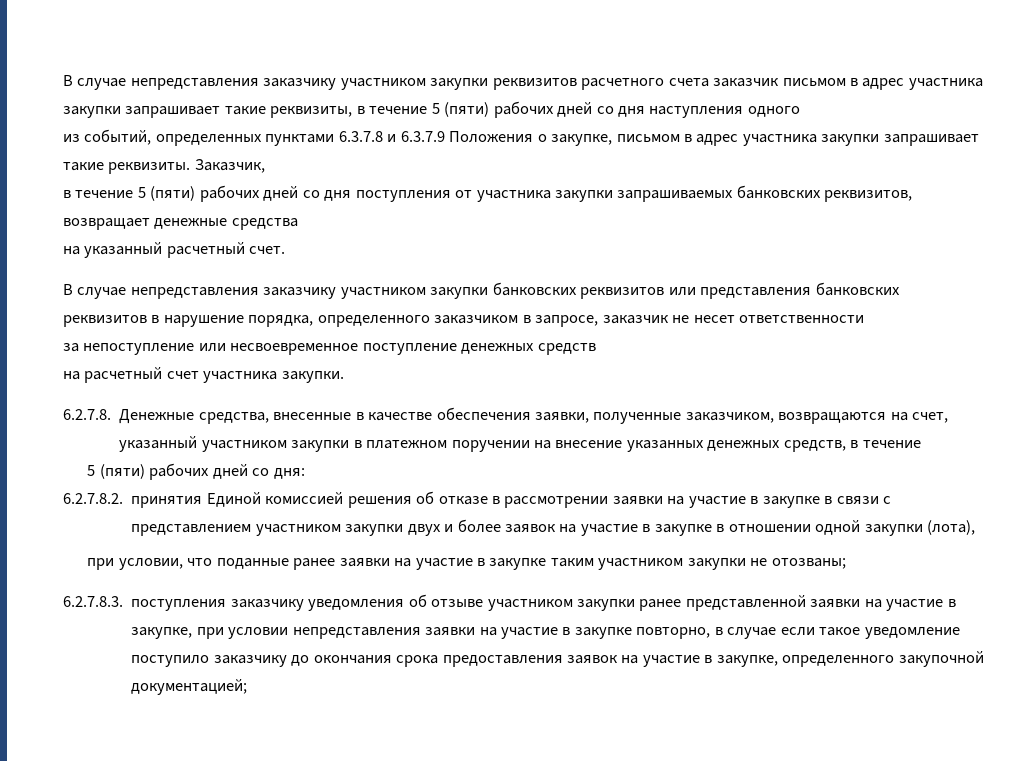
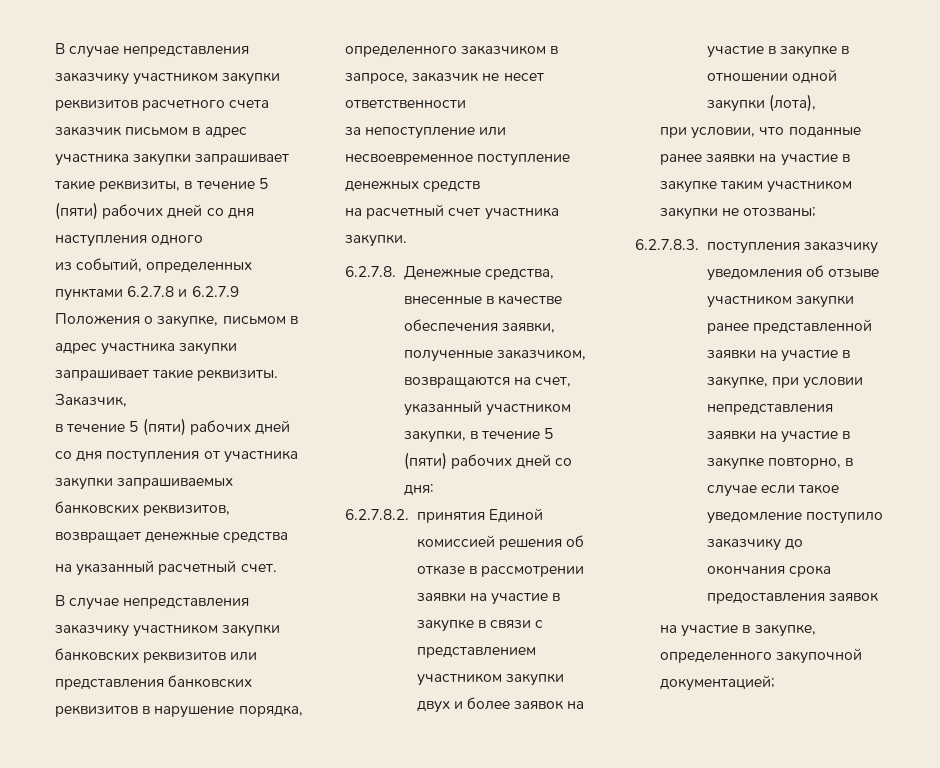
[338,131,445,142] 6.3.7.8 и 6.3.7.9 -> [127,286,239,297] 6.2.7.8 и 6.2.7.9
[291,440,921,452] закупки в платежном поручении на внесение указанных денежных средств, в течение // -> [403,430,541,443] закупки, в течение
(618, 659) none -> (879, 597) //

